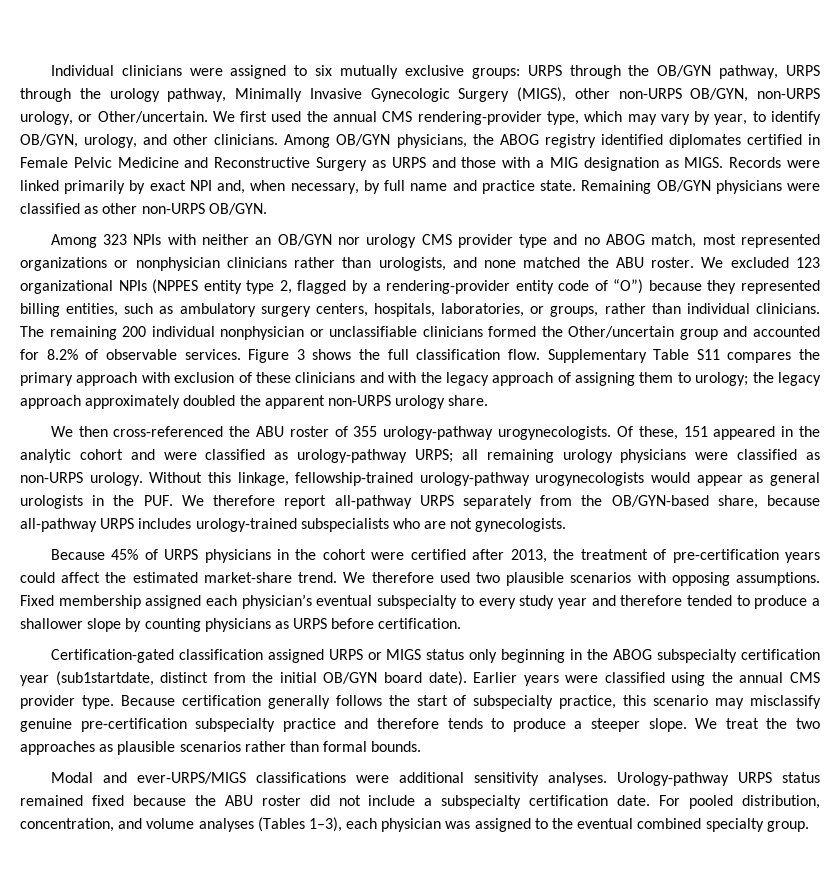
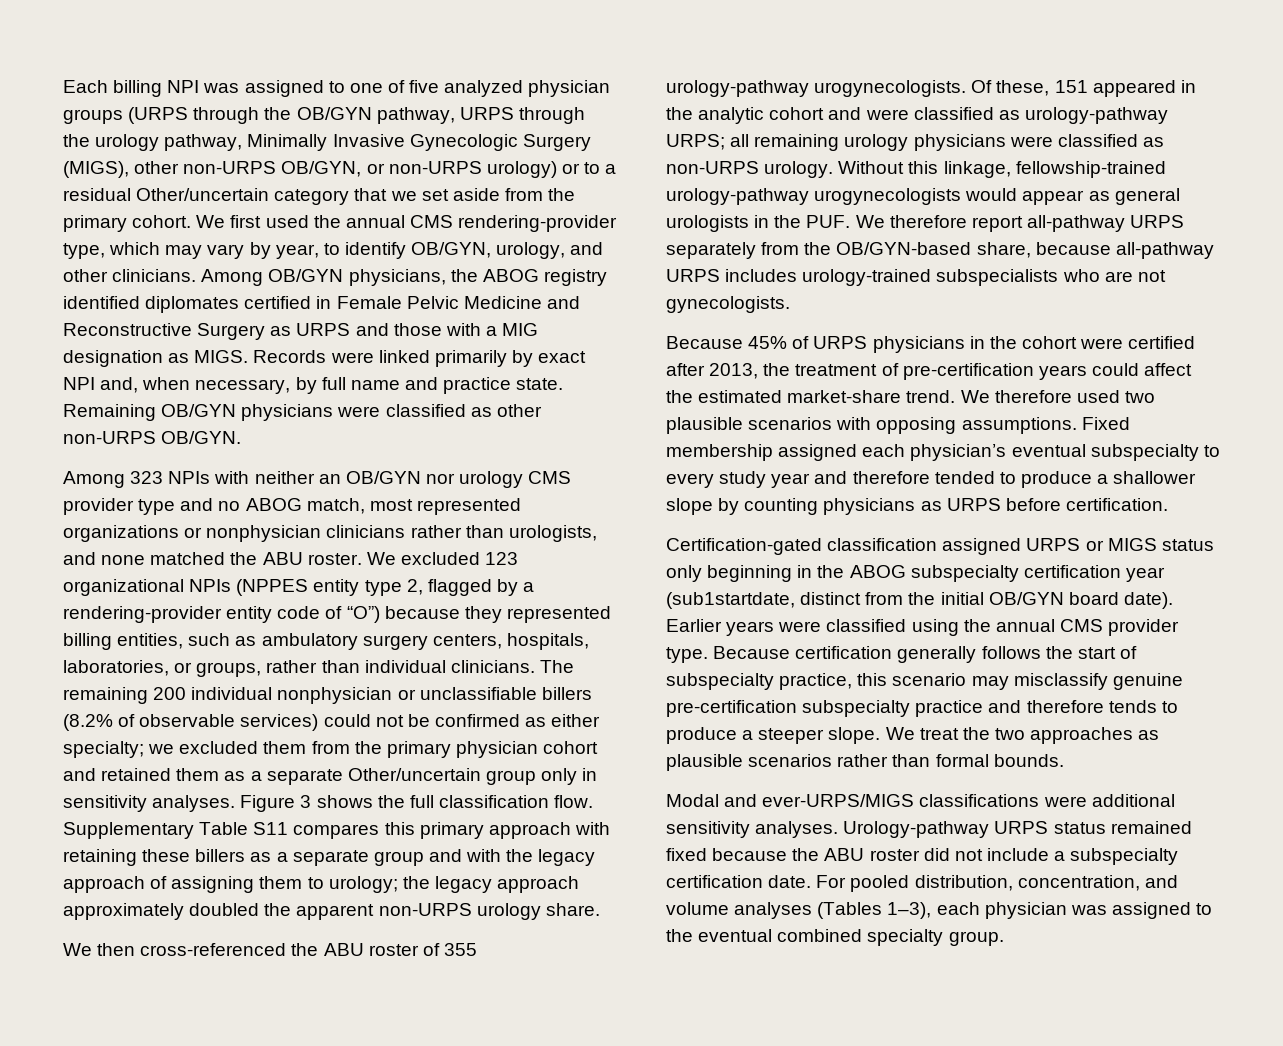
[50,65,562,79] Individual clinicians were assigned to six mutually exclusive groups: URPS -> [63,80,611,97] [63,107,189,124] Each billing NPI was assigned to one of five analyzed physician groups (URPS
[757,88,820,99] [20,111,208,125] non-URPS urology, or Other/uncertain. -> [366,161,617,178] [63,188,576,205] [63,215,192,232] or non-URPS urology) or to a residual Other/uncertain category that we set aside from the primary cohort.
[422,326,821,340] [20,349,241,360] clinicians formed the Other/uncertain group and accounted for 8.2% of observable services. -> [541,687,592,700] [63,714,601,731] [63,741,599,758] [63,768,598,785] [63,795,236,812] billers (8.2% of observable services) could not be confirmed as either specialty; we excluded them from the primary physician cohort and retained them as a separate Other/uncertain group only in sensitivity analyses.
[799,349,820,360] the -> [384,822,415,835] this
[174,372,356,383] exclusion of these clinicians -> [63,849,424,866] retaining these billers as a separate group

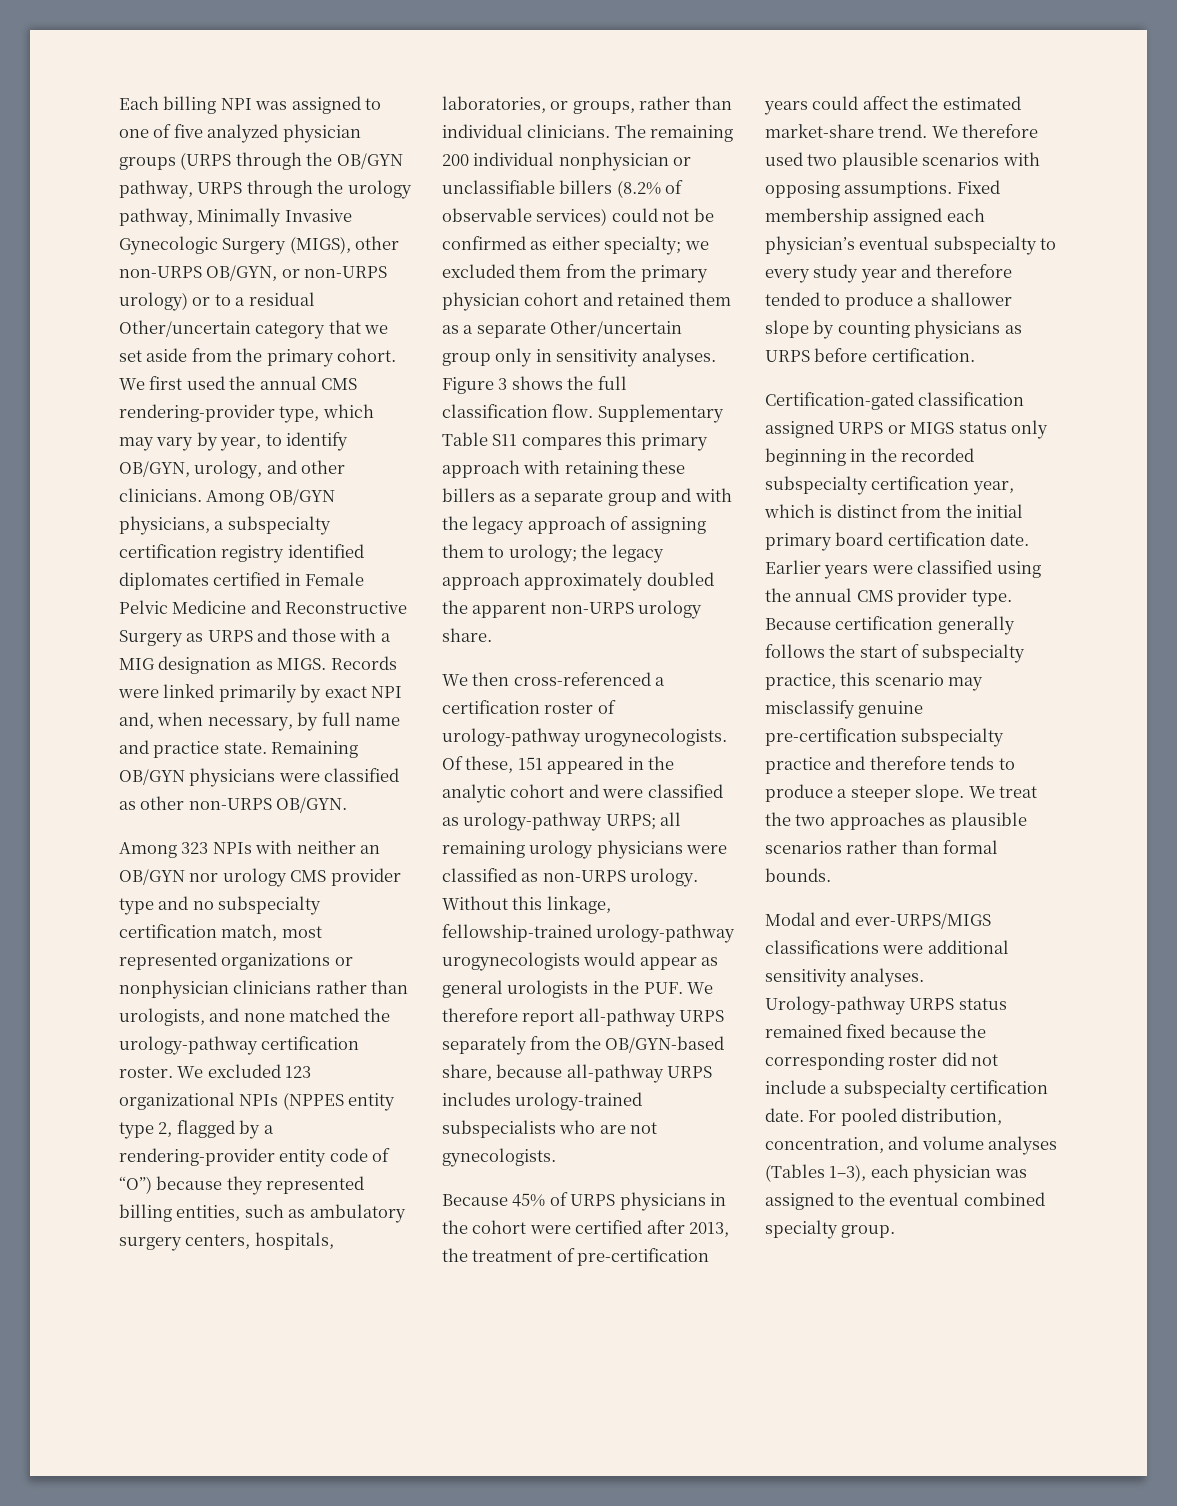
[450,269,539,282] the ABOG -> [214,516,331,535] [119,544,217,558] a subspecialty certification
[245,498,302,511] ABOG -> [218,896,322,915] [119,924,217,938] subspecialty certification
[262,552,303,565] ABU -> [119,1036,360,1055] urology-pathway certification
[291,943,364,956] the ABU -> [655,677,666,686] [442,700,540,714] a certification
[443,943,477,956] 355 -> (616, 707) none
[849,565,1165,582] [666,592,795,609] ABOG subspecialty certification year (sub1startdate, -> [901,448,975,462] [765,476,1014,495] [764,504,833,518] recorded subspecialty certification year, which is
[988,592,1173,609] OB/GYN board date). -> [765,532,1030,551] primary board certification date.
[824,848,865,861] ABU -> [765,1052,884,1070] corresponding

